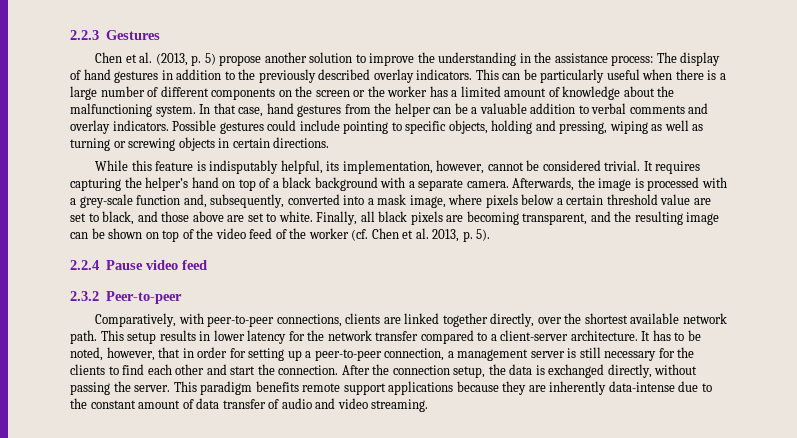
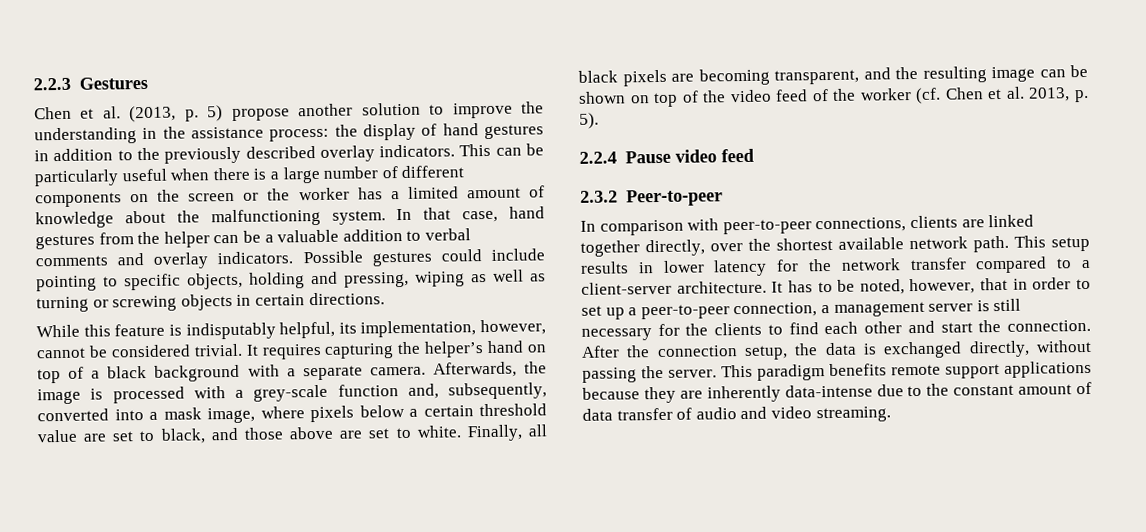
[656,52,677,63] The -> [334,124,358,137] the
[95,313,177,327] Comparatively, -> [580,219,684,236] In comparison
[229,348,285,361] for setting -> [1076,278,1091,290] [581,305,602,316] to set

